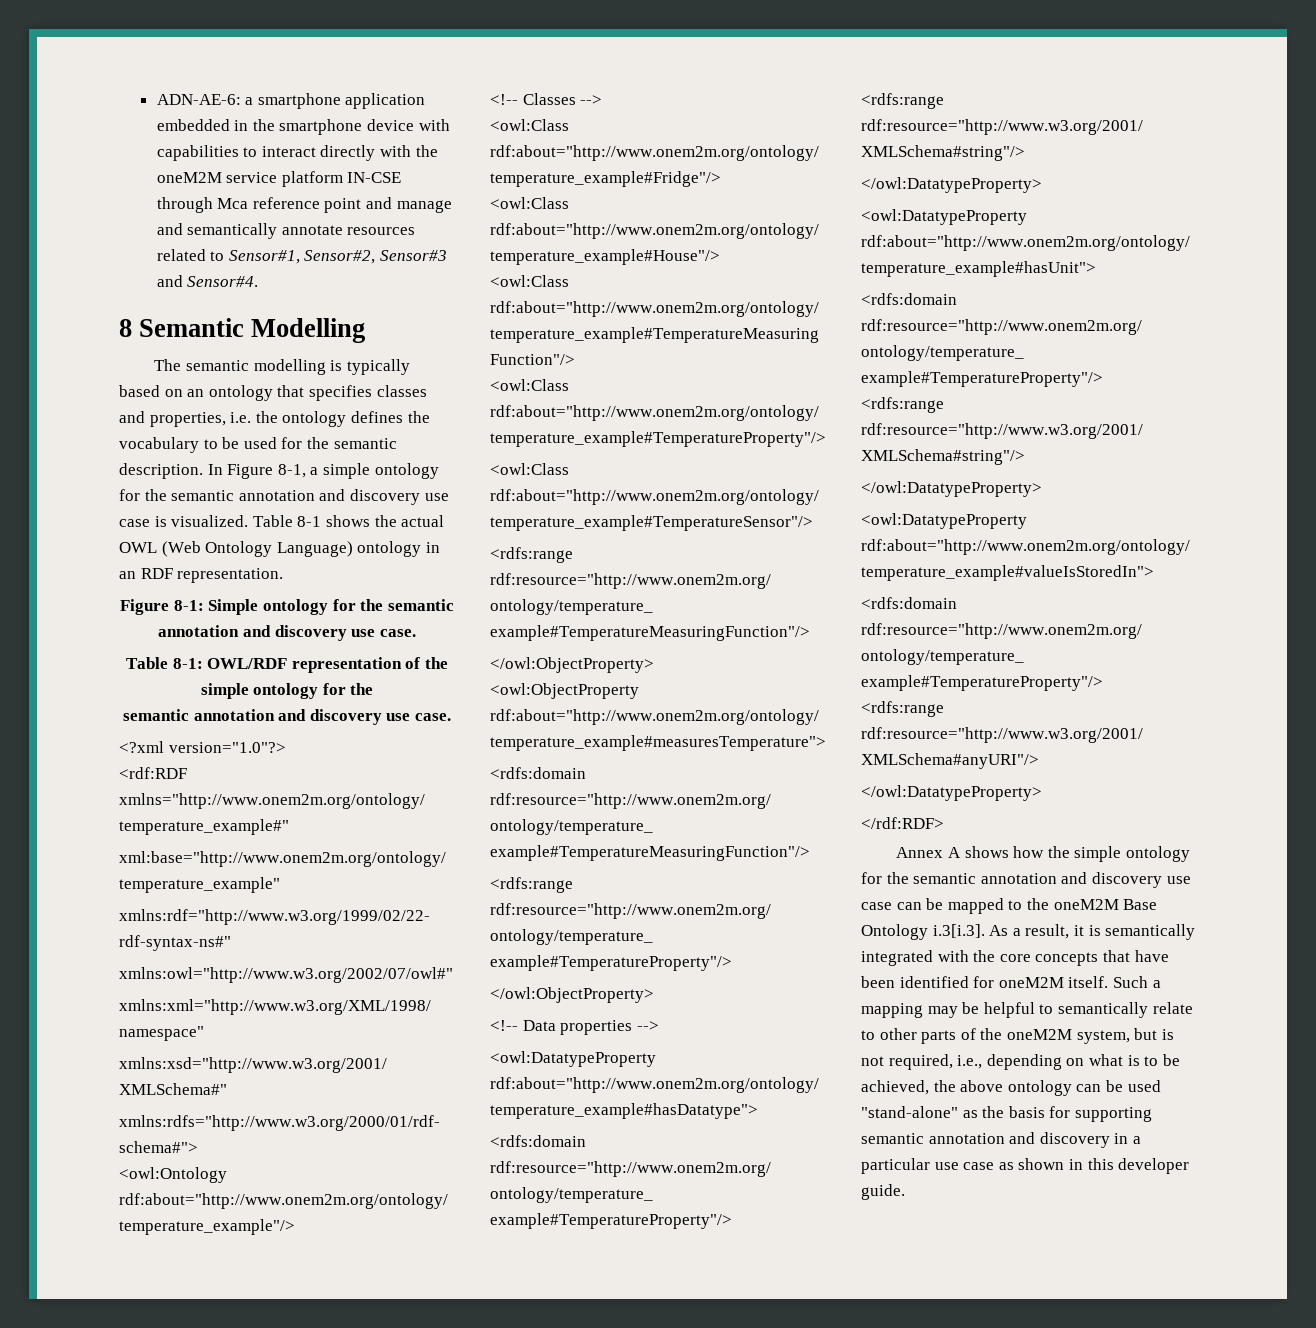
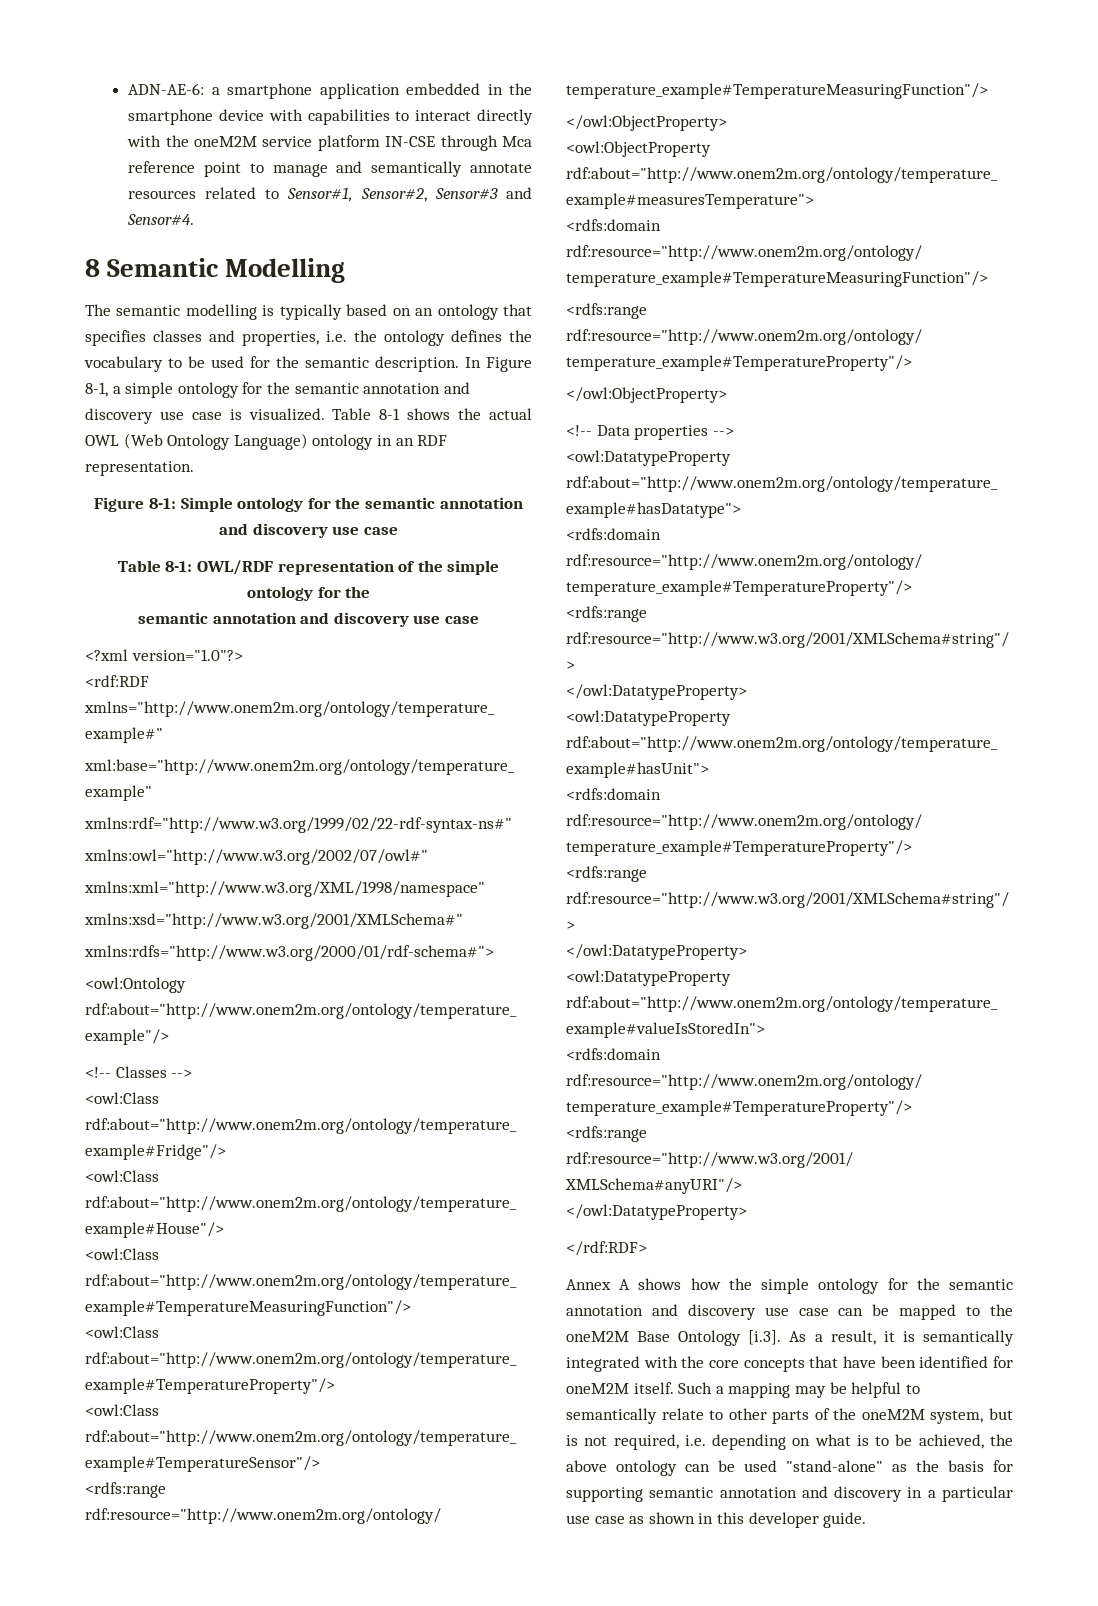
[366,197,393,209] and -> [249,163,264,173] to
[379,629,416,637] case. -> [363,527,398,535] case
[414,713,451,721] case. -> [444,616,479,624] case
[932,924,985,938] i.3[i.3]. -> [748,1330,782,1345] [i.3].
[957,1055,983,1069] i.e., -> [684,1435,706,1446] i.e.

